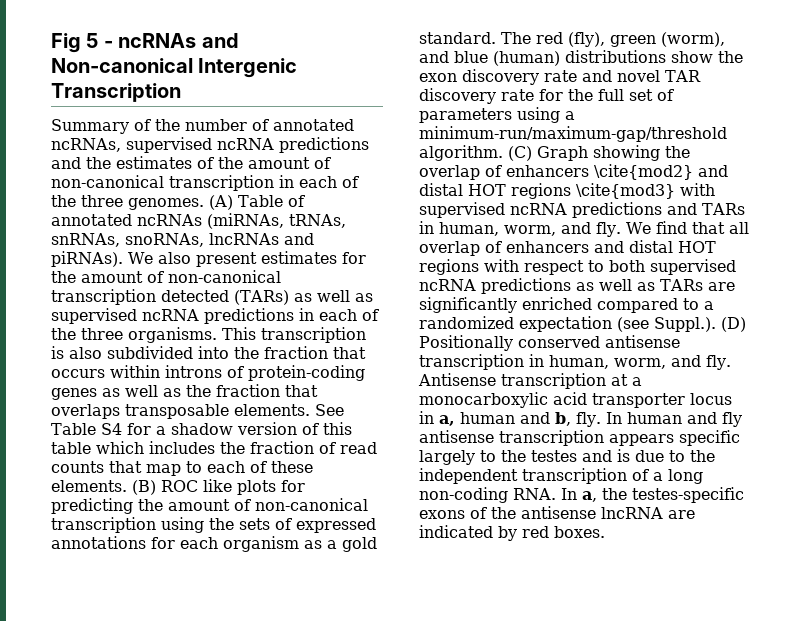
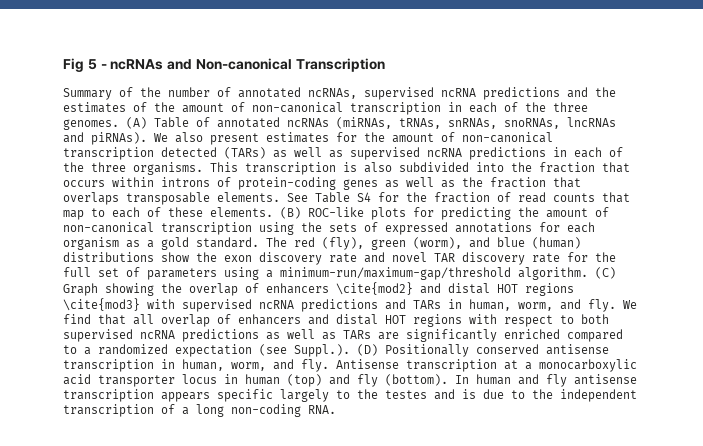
[198,58,298,78] Intergenic -> (292, 64) none
[155,422,352,435] [51,441,215,454] a shadow version of this table which includes -> (399, 197) none
[161,479,232,492] ROC like -> [308,207,364,217] ROC-like
[439,412,601,427] a, human and b, fly. -> [245,374,448,387] human (top) and fly (bottom).
[561,487,744,503] [419,506,695,519] [419,525,605,541] In a, the testes-specific exons of the antisense lncRNA are indicated by red boxes. -> (336, 409) none

